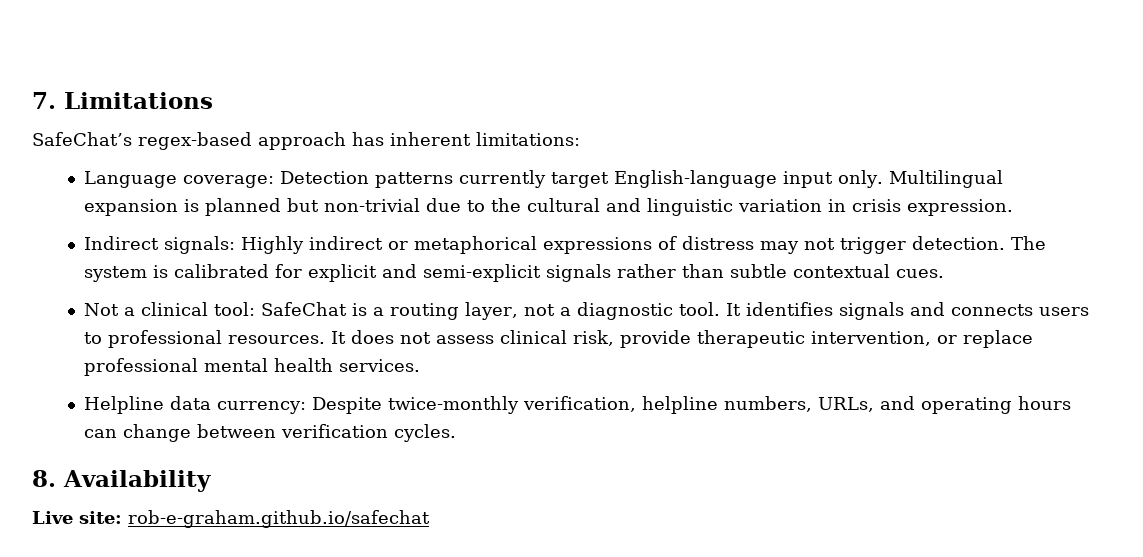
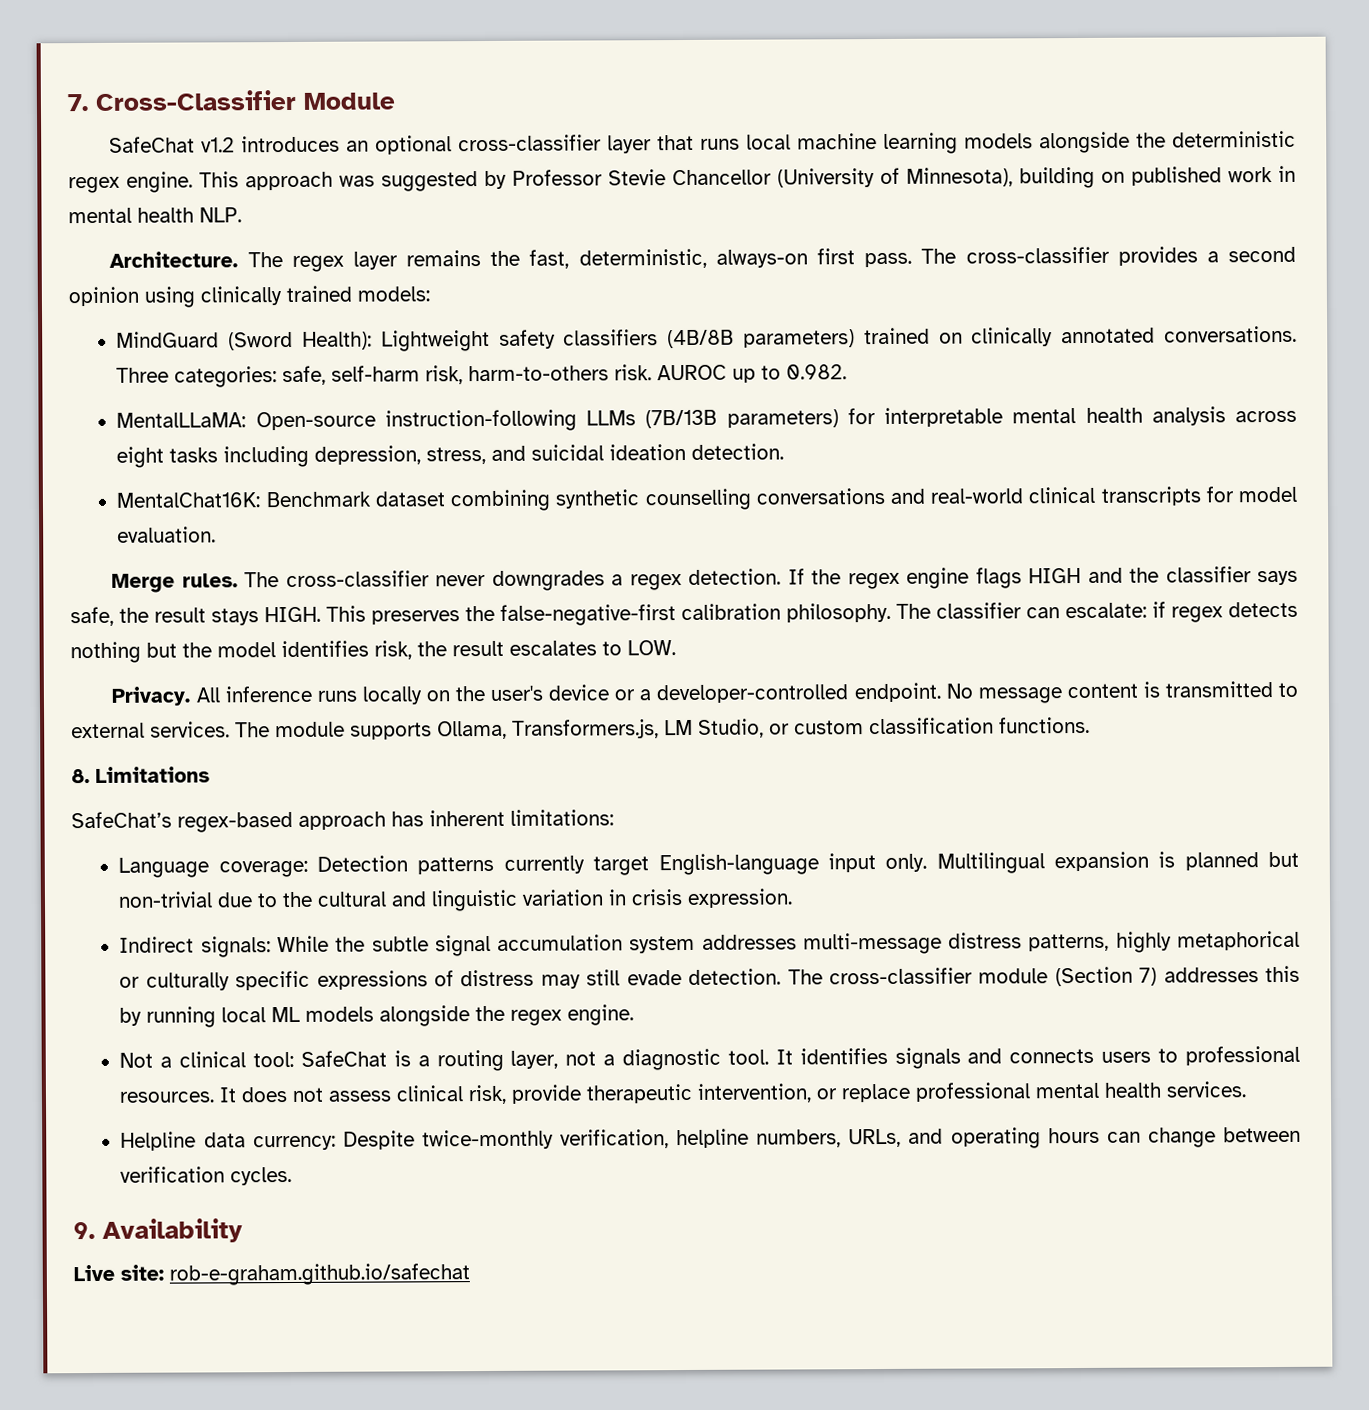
(56, 100) none -> [95,89,395,111] [109,130,1296,155] [68,165,1296,194] [68,207,242,224] [109,246,1296,272] [68,285,430,308] [116,325,1297,352] [116,364,848,388] [116,406,1297,432] [116,443,785,468] [116,486,1297,512] [117,526,217,543] [111,566,1298,593] [70,601,1298,627] [70,640,676,664] [111,681,1298,706] [71,716,1090,740] [71,769,90,784] Cross-Classifier Module // SafeChat v1.2 introduces an optional cross-classifier layer that runs local machine learning models alongside the deterministic regex engine. This approach was suggested by Professor Stevie Chancellor (University of Minnesota), building on published work in mental health NLP. // Architecture. The regex layer remains the fast, deterministic, always-on first pass. The cross-classifier provides a second opinion using clinically trained models: // MindGuard (Sword Health): Lightweight safety classifiers (4B/8B parameters) trained on clinically annotated conversations. Three categories: safe, self-harm risk, harm-to-others risk. AUROC up to 0.982. // MentalLLaMA: Open-source instruction-following LLMs (7B/13B parameters) for interpretable mental health analysis across eight tasks including depression, stress, and suicidal ideation detection. // MentalChat16K: Benchmark dataset combining synthetic counselling conversations and real-world clinical transcripts for model evaluation. // Merge rules. The cross-classifier never downgrades a regex detection. If the regex engine flags HIGH and the classifier says safe, the result stays HIGH. This preserves the false-negative-first calibration philosophy. The classifier can escalate: if regex detects nothing but the model identifies risk, the result escalates to LOW. // Privacy. All inference runs locally on the user's device or a developer-controlled endpoint. No message content is transmitted to external services. The module supports Ollama, Transformers.js, LM Studio, or custom classification functions. // 8.
[241,236,1047,254] [84,264,945,282] Highly indirect or metaphorical expressions of distress may not trigger detection. The system is calibrated for explicit and semi-explicit signals rather than subtle contextual cues. -> [276,930,1300,957] [119,965,1300,991] [119,1004,635,1028] While the subtle signal accumulation system addresses multi-message distress patterns, highly metaphorical or culturally specific expressions of distress may still evade detection. The cross-classifier module (Section 7) addresses this by running local ML models alongside the regex engine.
[32,470,56,487] 8. -> [73,1221,95,1240] 9.

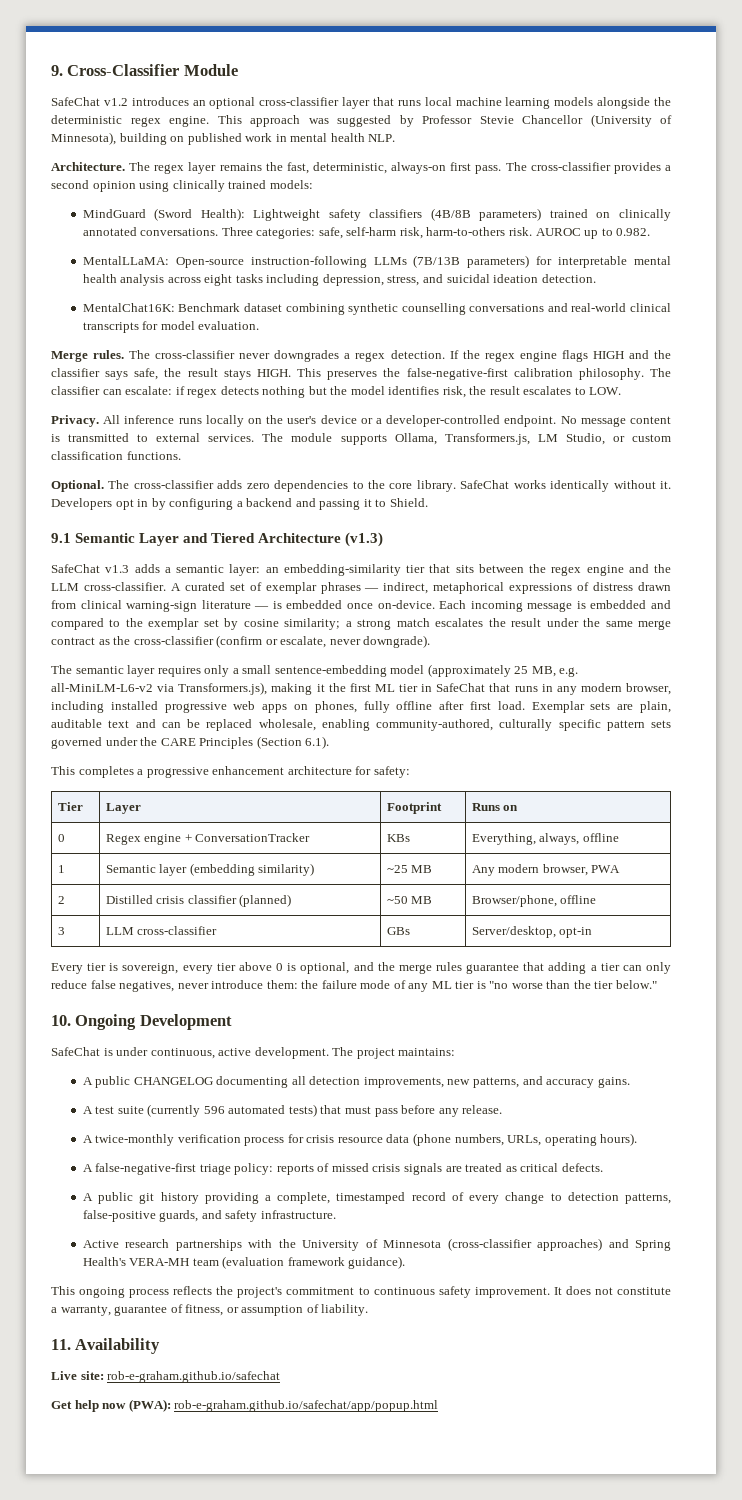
[67,94,88,112] 7. -> [51,65,63,76] 9.
[71,766,210,784] [71,809,614,833] [118,851,1299,878] [118,888,794,912] [119,930,1300,958] [119,965,1300,991] [119,1004,635,1028] [119,1045,1301,1072] [119,1081,1247,1105] [120,1126,1301,1151] [120,1166,293,1186] [73,1221,95,1240] 8. Limitations // SafeChat’s regex-based approach has inherent limitations: // Language coverage: Detection patterns currently target English-language input only. Multilingual expansion is planned but non-trivial due to the cultural and linguistic variation in crisis expression. // Indirect signals: While the subtle signal accumulation system addresses multi-message distress patterns, highly metaphorical or culturally specific expressions of distress may still evade detection. The cross-classifier module (Section 7) addresses this by running local ML models alongside the regex engine. // Not a clinical tool: SafeChat is a routing layer, not a diagnostic tool. It identifies signals and connects users to professional resources. It does not assess clinical risk, provide therapeutic intervention, or replace professional mental health services. // Helpline data currency: Despite twice-monthly verification, helpline numbers, URLs, and operating hours can change between verification cycles. // 9. -> [51,480,672,492] [51,498,428,510] [51,532,384,547] [51,564,671,576] [51,582,672,594] [51,600,671,612] [51,618,672,630] [51,635,431,648] [51,664,579,677] [51,682,671,695] [51,701,671,713] [51,719,671,731] [51,736,330,749] [51,766,410,778] [57,802,83,811] [105,803,141,814] [386,802,442,814] [471,803,519,811] [57,834,65,842] [105,833,311,845] [386,834,410,842] [471,833,619,845] [57,865,65,873] [105,863,315,876] [386,865,433,873] [471,864,621,876] [57,896,65,904] [105,894,292,907] [386,896,433,904] [471,895,597,907] [57,927,65,935] [105,926,218,935] [386,927,410,935] [471,926,593,938] [51,962,671,974] [51,980,657,992] [51,1014,232,1030] [51,1047,456,1059] [82,1076,630,1088] [82,1104,503,1117] [82,1133,638,1146] [82,1163,603,1175] [82,1192,671,1204] [82,1210,336,1222] [82,1238,671,1251] [82,1256,406,1269] [51,1286,671,1298] [51,1304,369,1316] [51,1339,71,1350] Optional. The cross-classifier adds zero dependencies to the core library. SafeChat works identically without it. Developers opt in by configuring a backend and passing it to Shield. // 9.1 Semantic Layer and Tiered Architecture (v1.3) // SafeChat v1.3 adds a semantic layer: an embedding-similarity tier that sits between the regex engine and the LLM cross-classifier. A curated set of exemplar phrases — indirect, metaphorical expressions of distress drawn from clinical warning-sign literature — is embedded once on-device. Each incoming message is embedded and compared to the exemplar set by cosine similarity; a strong match escalates the result under the same merge contract as the cross-classifier (confirm or escalate, never downgrade). // The semantic layer requires only a small sentence-embedding model (approximately 25 MB, e.g. all-MiniLM-L6-v2 via Transformers.js), making it the first ML tier in SafeChat that runs in any modern browser, including installed progressive web apps on phones, fully offline after first load. Exemplar sets are plain, auditable text and can be replaced wholesale, enabling community-authored, culturally specific pattern sets governed under the CARE Principles (Section 6.1). // This completes a progressive enhancement architecture for safety: // Tier | Layer | Footprint | Runs on // 0 | Regex engine + ConversationTracker | KBs | Everything, always, offline // 1 | Semantic layer (embedding similarity) | ~25 MB | Any modern browser, PWA // 2 | Distilled crisis classifier (planned) | ~50 MB | Browser/phone, offline // 3 | LLM cross-classifier | GBs | Server/desktop, opt-in // Every tier is sovereign, every tier above 0 is optional, and the merge rules guarantee that adding a tier can only reduce false negatives, never introduce them: the failure mode of any ML tier is "no worse than the tier below." // 10. Ongoing Development // SafeChat is under continuous, active development. The project maintains: // A public CHANGELOG documenting all detection improvements, new patterns, and accuracy gains. // A test suite (currently 596 automated tests) that must pass before any release. // A twice-monthly verification process for crisis resource data (phone numbers, URLs, operating hours). // A false-negative-first triage policy: reports of missed crisis signals are treated as critical defects. // A public git history providing a complete, timestamped record of every change to detection patterns, false-positive guards, and safety infrastructure. // Active research partnerships with the University of Minnesota (cross-classifier approaches) and Spring Health's VERA-MH team (evaluation framework guidance). // This ongoing process reflects the project's commitment to continuous safety improvement. It does not constitute a warranty, guarantee of fitness, or assumption of liability. // 11.
(470, 1274) none -> [51,1399,439,1412] // Get help now (PWA): rob-e-graham.github.io/safechat/app/popup.html

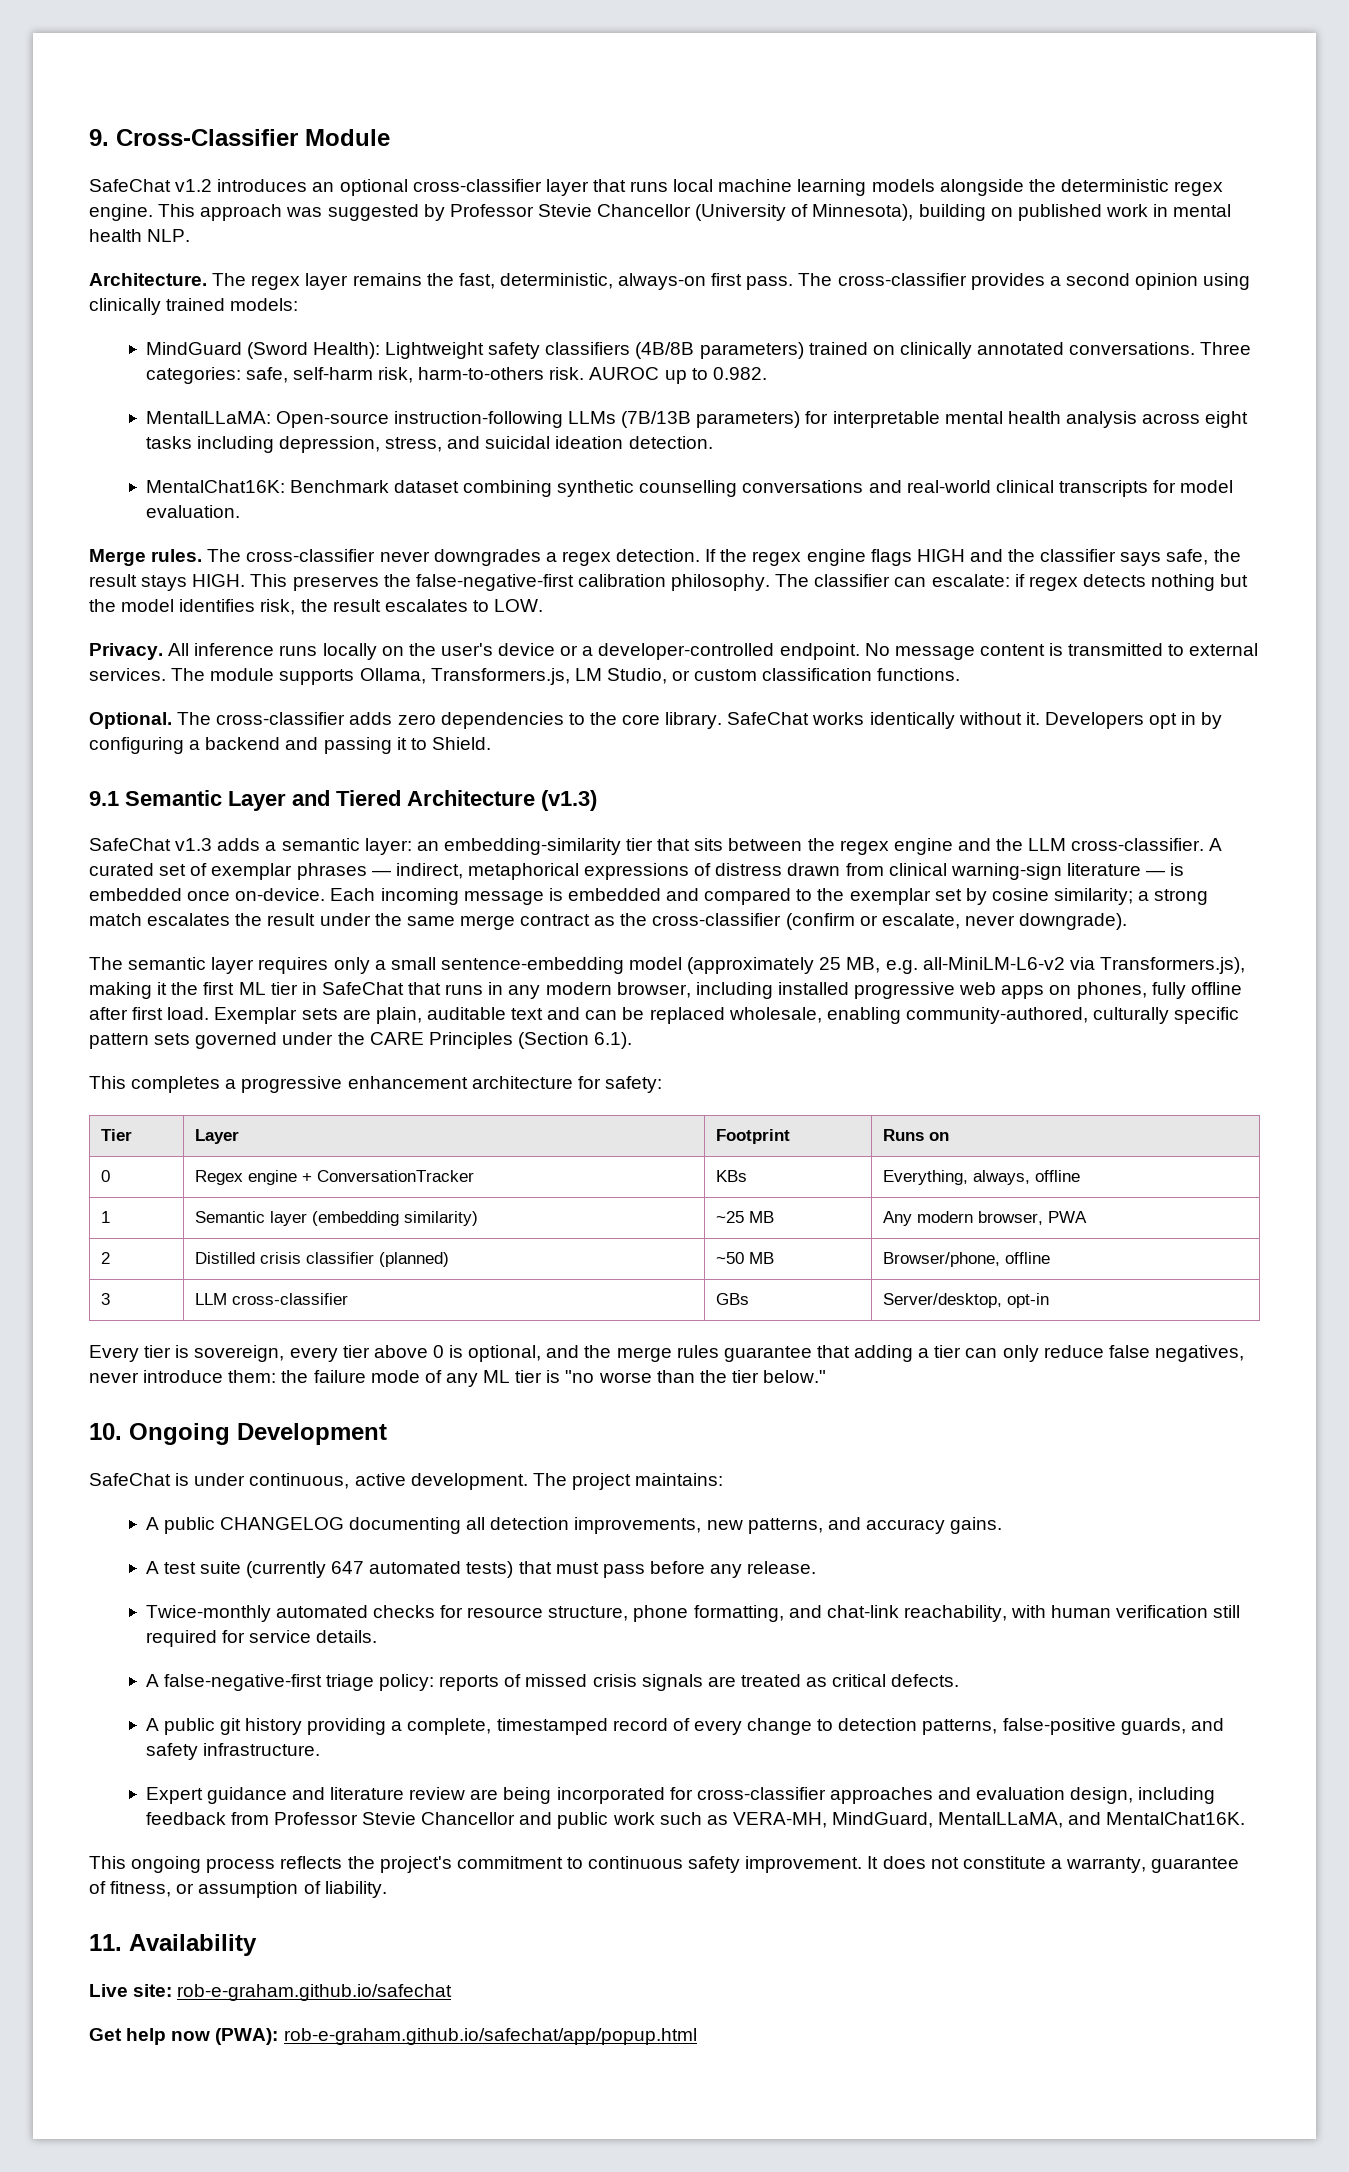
[203,1106,225,1114] 596 -> [331,1561,365,1574] 647
[82,1133,638,1146] A twice-monthly verification process for crisis resource data (phone numbers, URLs, operating hours). -> [145,1605,1241,1622] [145,1630,378,1647] Twice-monthly automated checks for resource structure, phone formatting, and chat-link reachability, with human verification still required for service details.
[82,1238,671,1251] [82,1256,406,1269] Active research partnerships with the University of Minnesota (cross-classifier approaches) and Spring Health's VERA-MH team (evaluation framework guidance). -> [145,1787,1216,1804] [145,1812,1246,1829] Expert guidance and literature review are being incorporated for cross-classifier approaches and evaluation design, including feedback from Professor Stevie Chancellor and public work such as VERA-MH, MindGuard, MentalLLaMA, and MentalChat16K.

